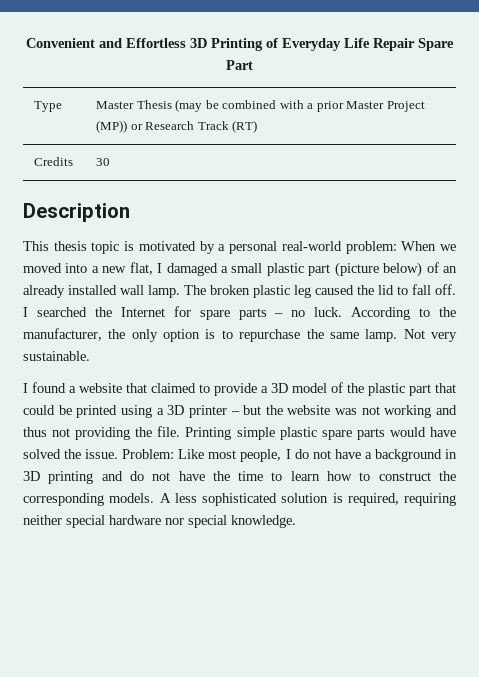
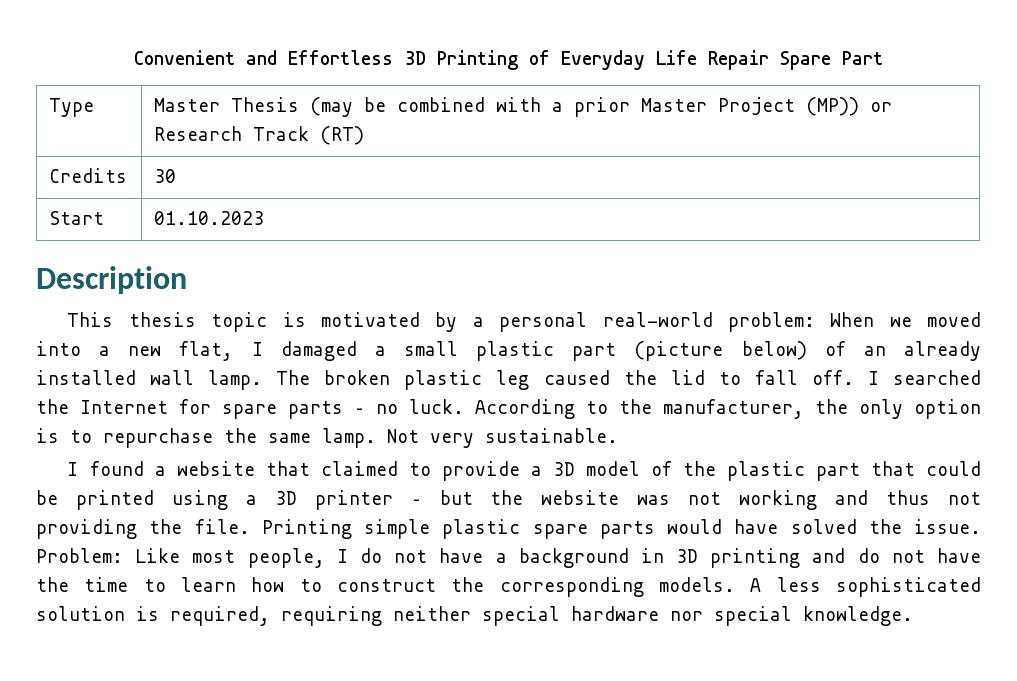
(111, 162) none -> [49,211,105,225] [154,211,265,225] // Start | 01.10.2023

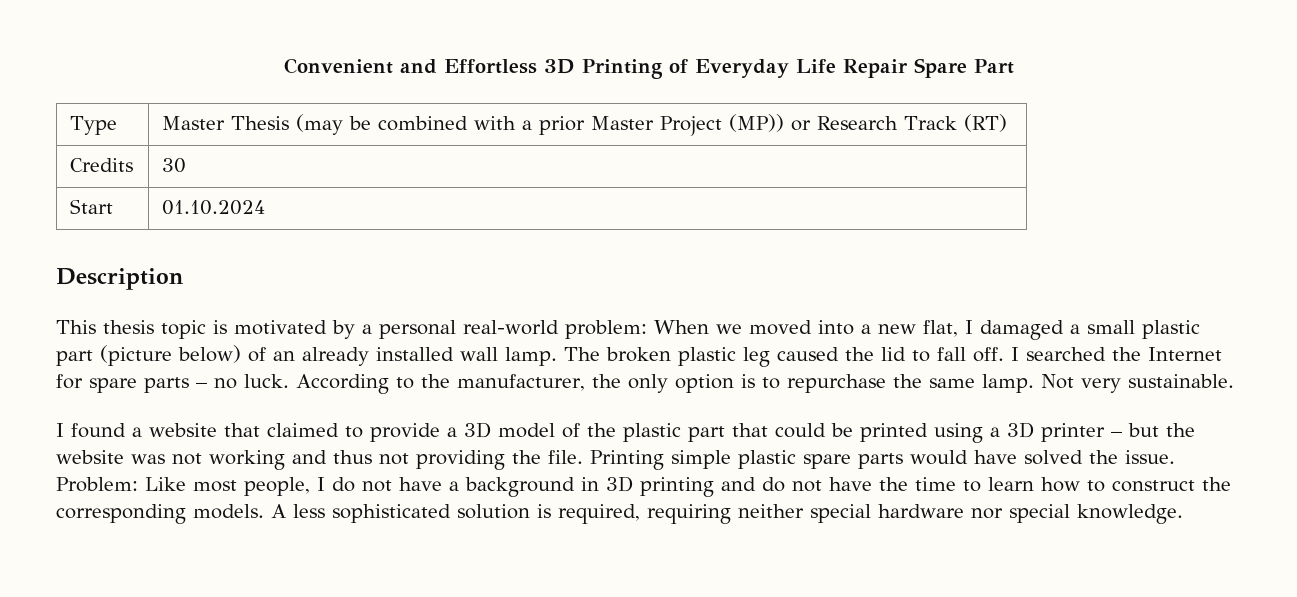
[154,211,265,225] 01.10.2023 -> [162,200,266,215] 01.10.2024

